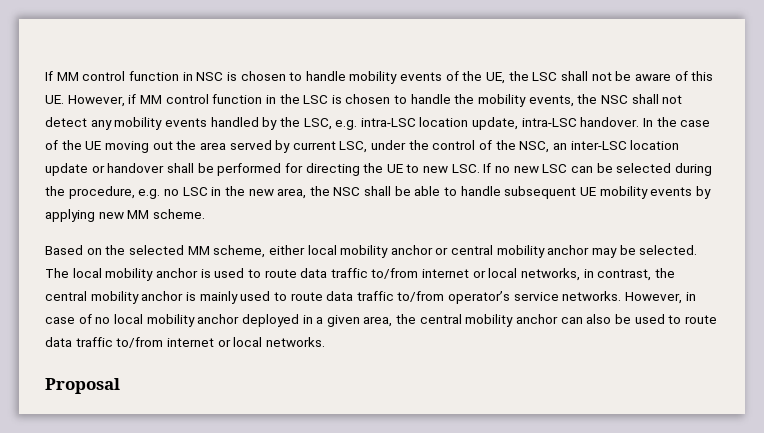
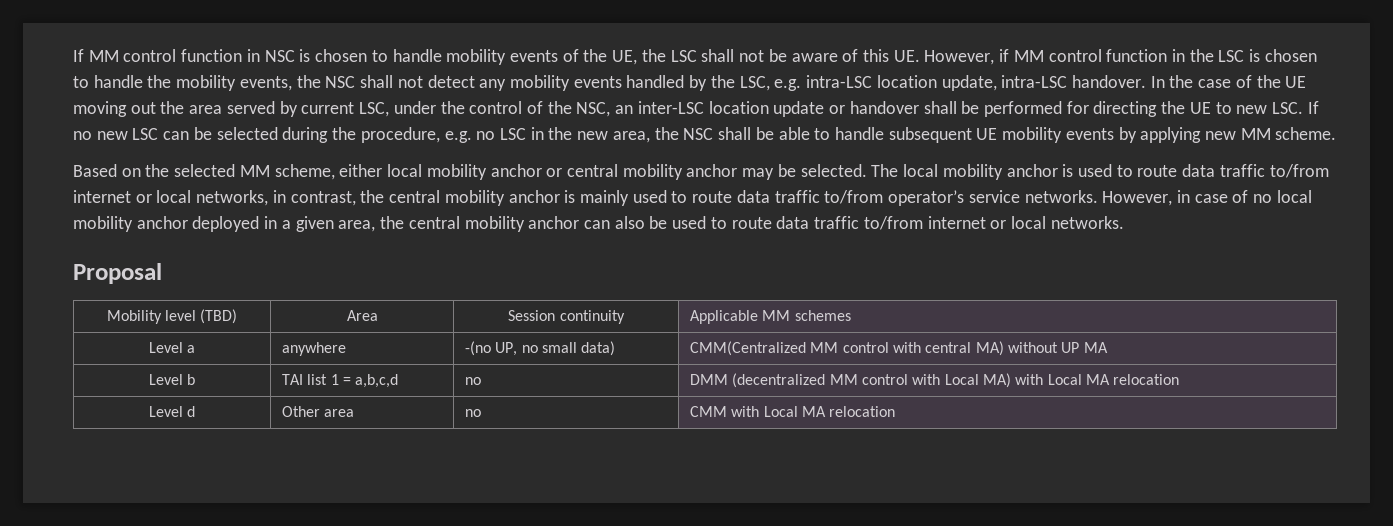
(120, 386) none -> [106,309,238,324] [346,310,378,321] [508,310,625,324] [690,310,851,324] [148,342,196,353] [282,342,347,356] [465,341,616,356] [690,341,1108,356] [148,374,196,385] [282,374,399,388] [465,377,482,385] [690,373,1180,388] [148,406,196,417] [282,406,355,417] [465,409,482,417] [690,406,896,417] // Mobility level (TBD) | Area | Session continuity | Applicable MM schemes // Level a | anywhere | -(no UP, no small data) | CMM(Centralized MM control with central MA) without UP MA // Level b | TAI list 1 = a,b,c,d | no | DMM (decentralized MM control with Local MA) with Local MA relocation // Level d | Other area | no | CMM with Local MA relocation

